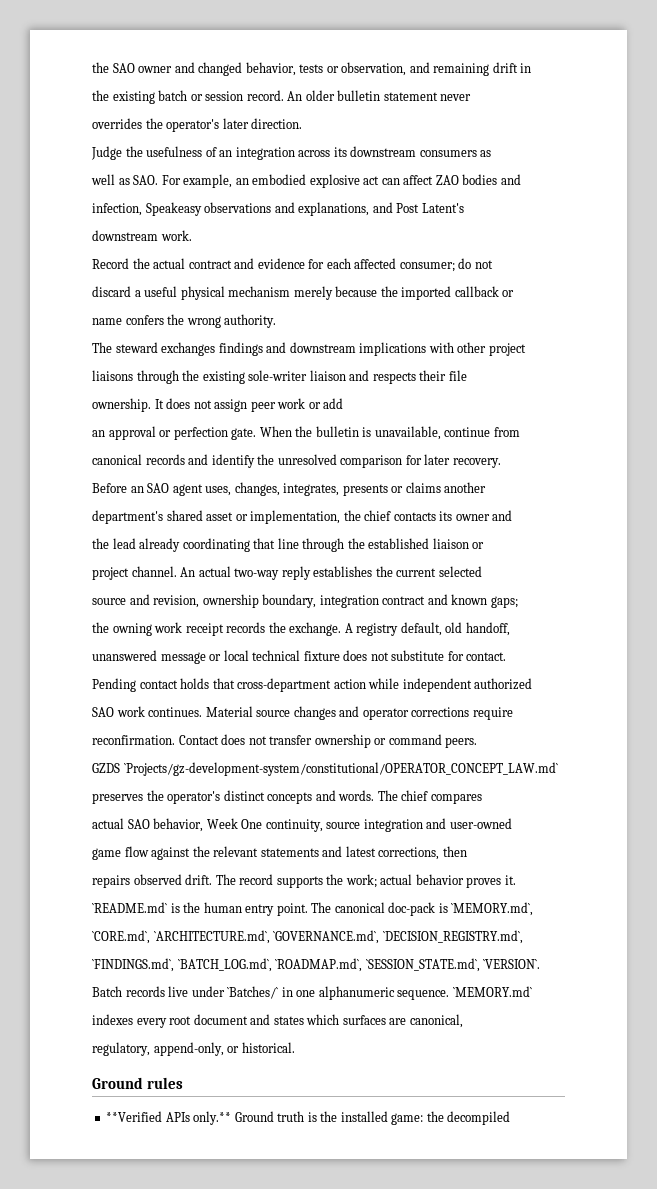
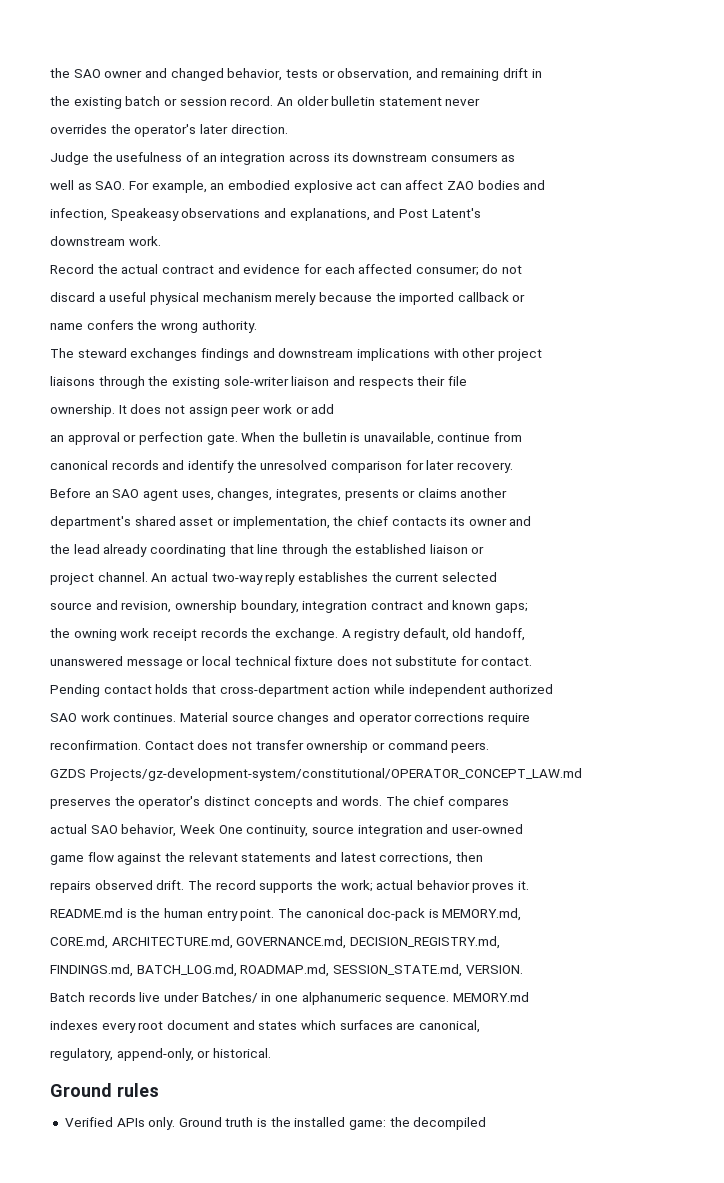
[123,762,558,776] `Projects/gz-development-system/constitutional/OPERATOR_CONCEPT_LAW.md` -> [89,768,582,781] Projects/gz-development-system/constitutional/OPERATOR_CONCEPT_LAW.md
[92,902,167,913] `README.md` -> [50,908,123,918] README.md
[451,902,534,916] [92,930,523,944] [92,958,541,972] `MEMORY.md`, // `CORE.md`, `ARCHITECTURE.md`, `GOVERNANCE.md`, `DECISION_REGISTRY.md`, // `FINDINGS.md`, `BATCH_LOG.md`, `ROADMAP.md`, `SESSION_STATE.md`, `VERSION`. -> [442,908,522,921] [50,936,500,949] [50,964,523,977] MEMORY.md, // CORE.md, ARCHITECTURE.md, GOVERNANCE.md, DECISION_REGISTRY.md, // FINDINGS.md, BATCH_LOG.md, ROADMAP.md, SESSION_STATE.md, VERSION.
[227,986,279,999] `Batches/` -> [201,992,258,1003] Batches/
[452,986,532,997] `MEMORY.md` -> [452,992,529,1002] MEMORY.md
[106,1111,232,1125] **Verified APIs only.** -> [64,1117,176,1130] Verified APIs only.

